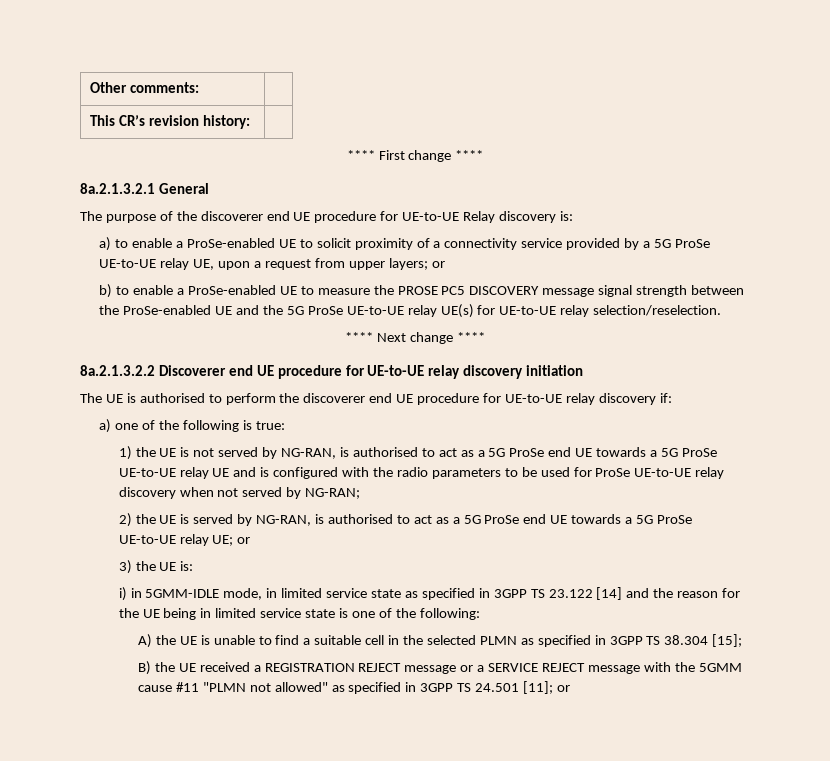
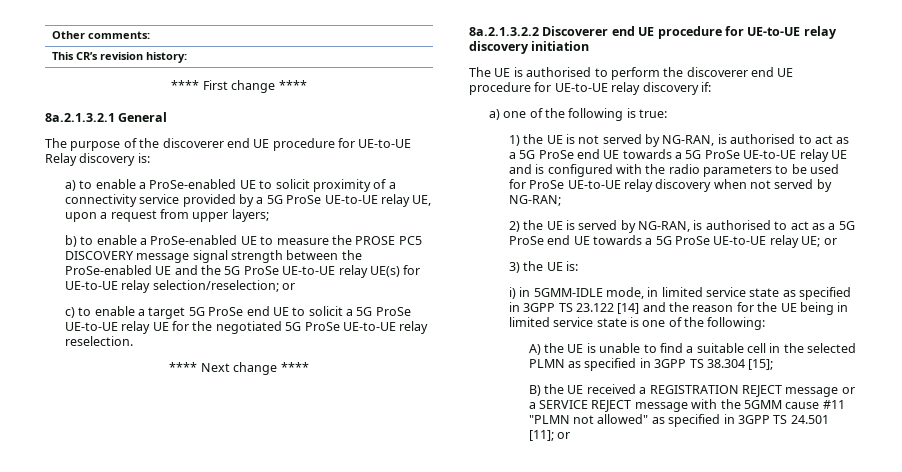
[431,261,445,268] or -> (269, 215) none
[593,305,722,316] selection/reselection. -> [152,280,296,292] [64,306,411,319] [64,321,429,334] [64,336,133,346] selection/reselection; or // c) to enable a target 5G ProSe end UE to solicit a 5G ProSe UE-to-UE relay UE for the negotiated 5G ProSe UE-to-UE relay reselection.

